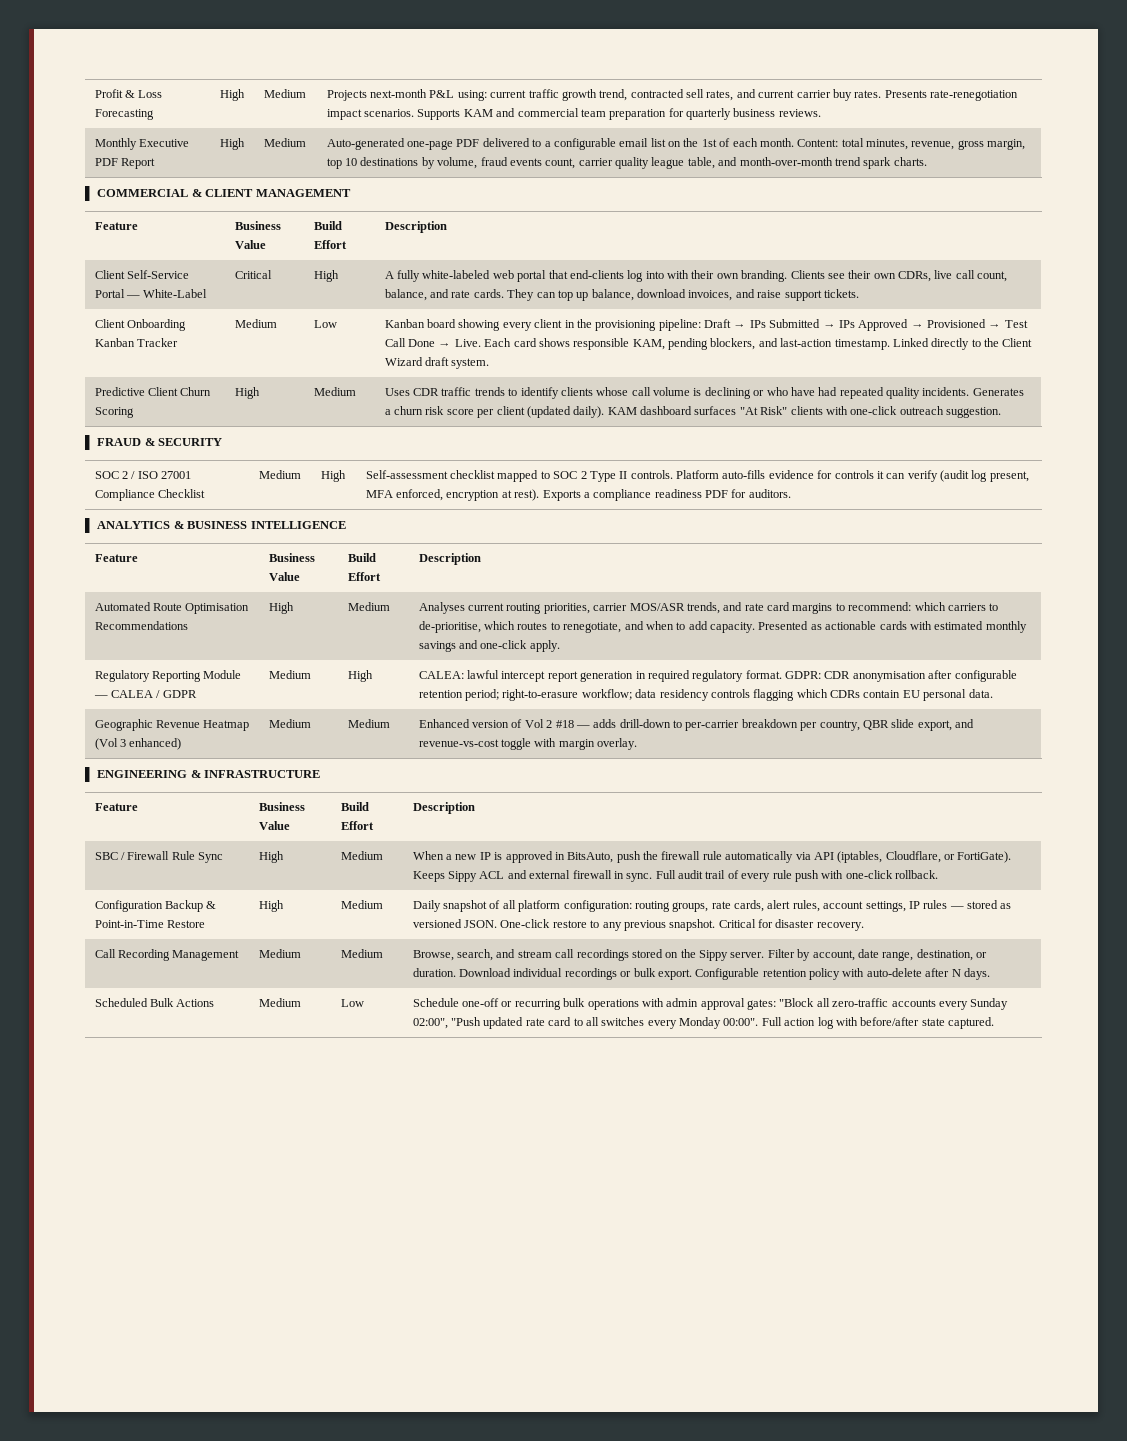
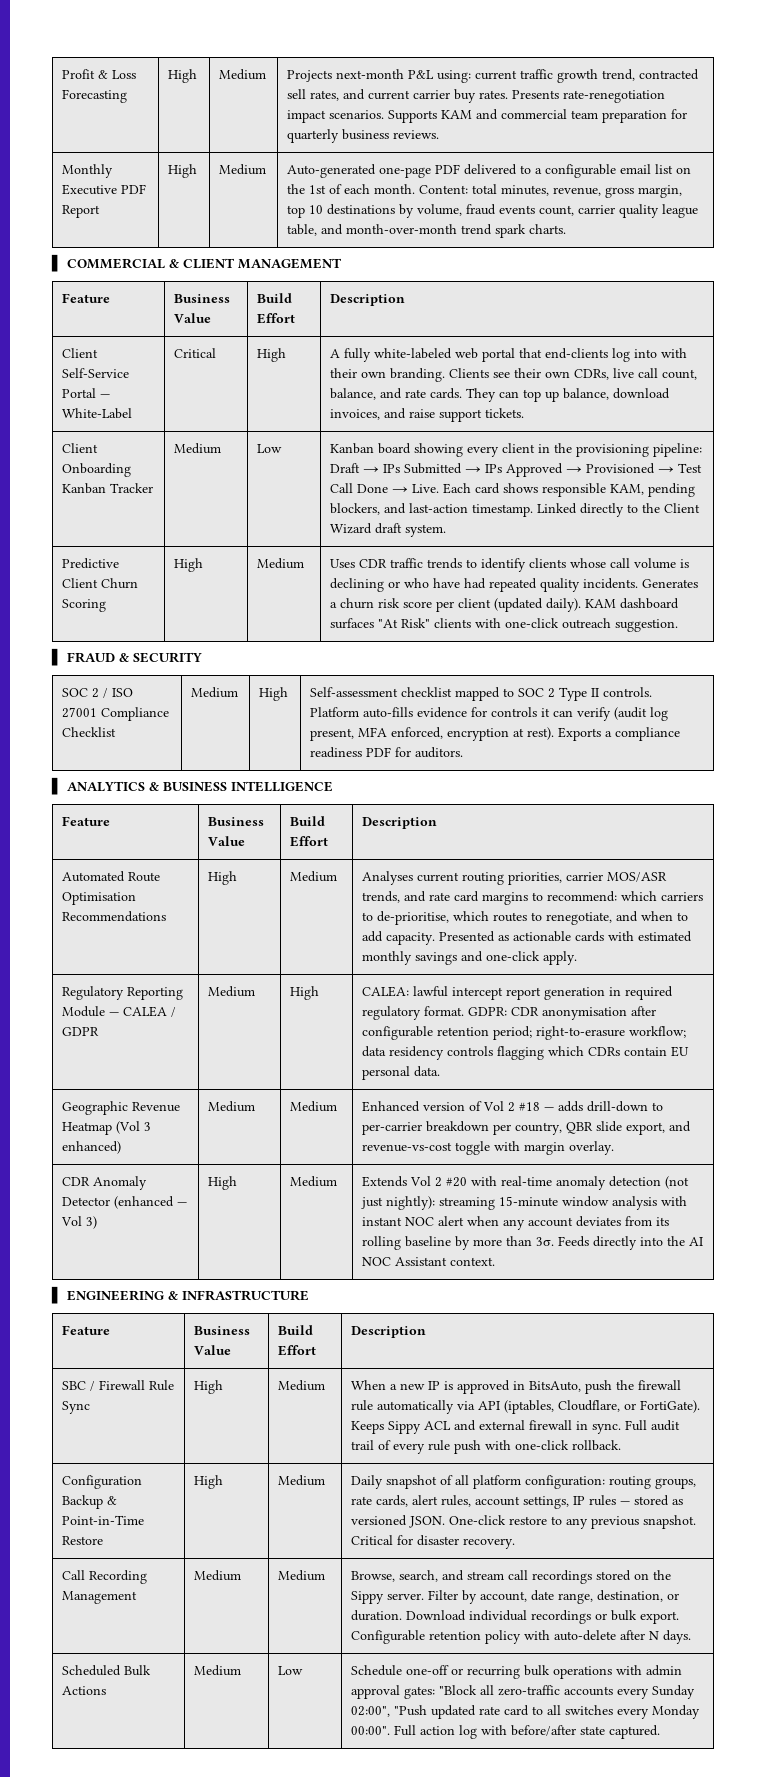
(638, 744) none -> [62,1176,148,1190] [62,1196,188,1209] [61,1216,98,1229] [208,1176,238,1190] [290,1176,338,1187] [362,1176,690,1190] [361,1196,688,1210] [362,1216,670,1230] [362,1236,704,1250] [362,1257,496,1266] // CDR Anomaly Detector (enhanced — Vol 3) | High | Medium | Extends Vol 2 #20 with real-time anomaly detection (not just nightly): streaming 15-minute window analysis with instant NOC alert when any account deviates from its rolling baseline by more than 3σ. Feeds directly into the AI NOC Assistant context.

